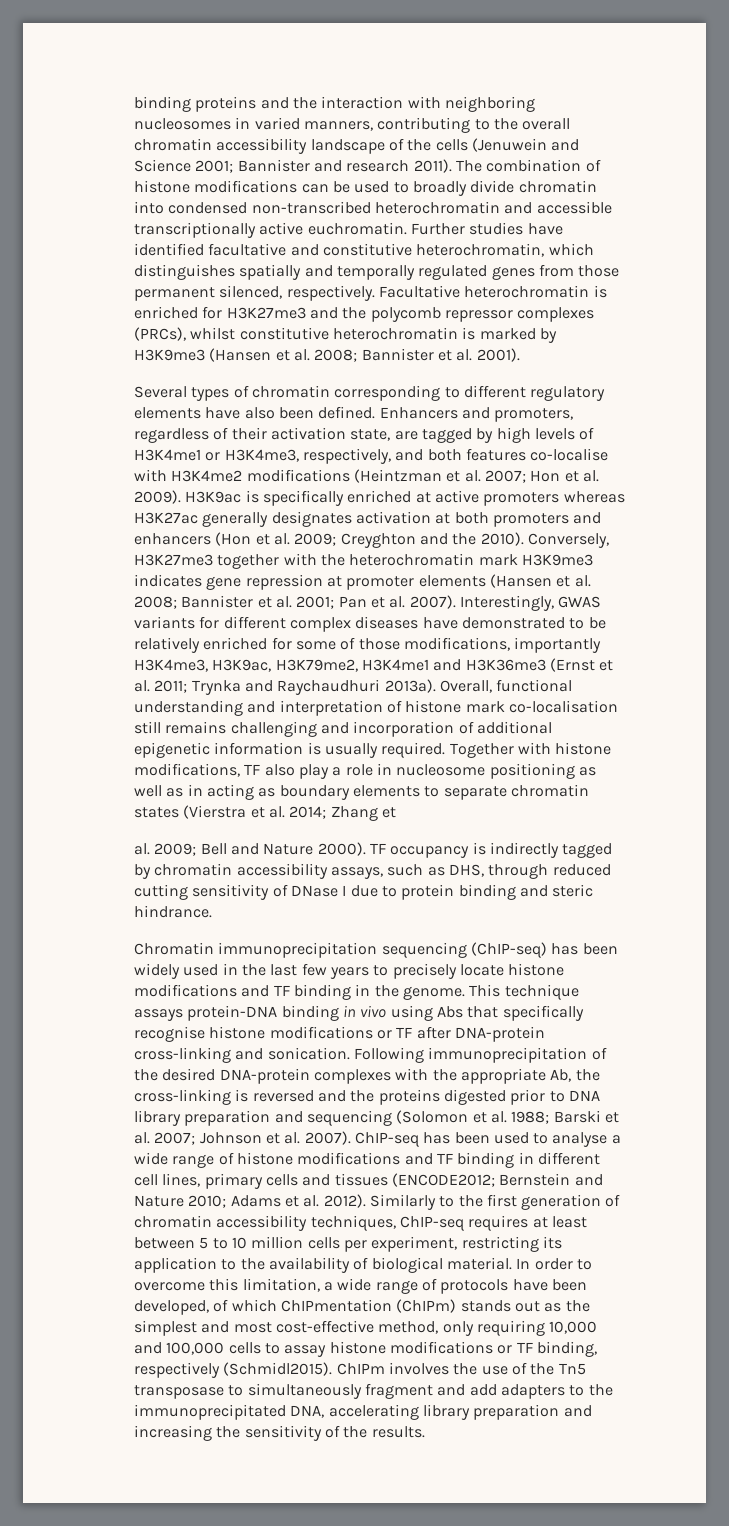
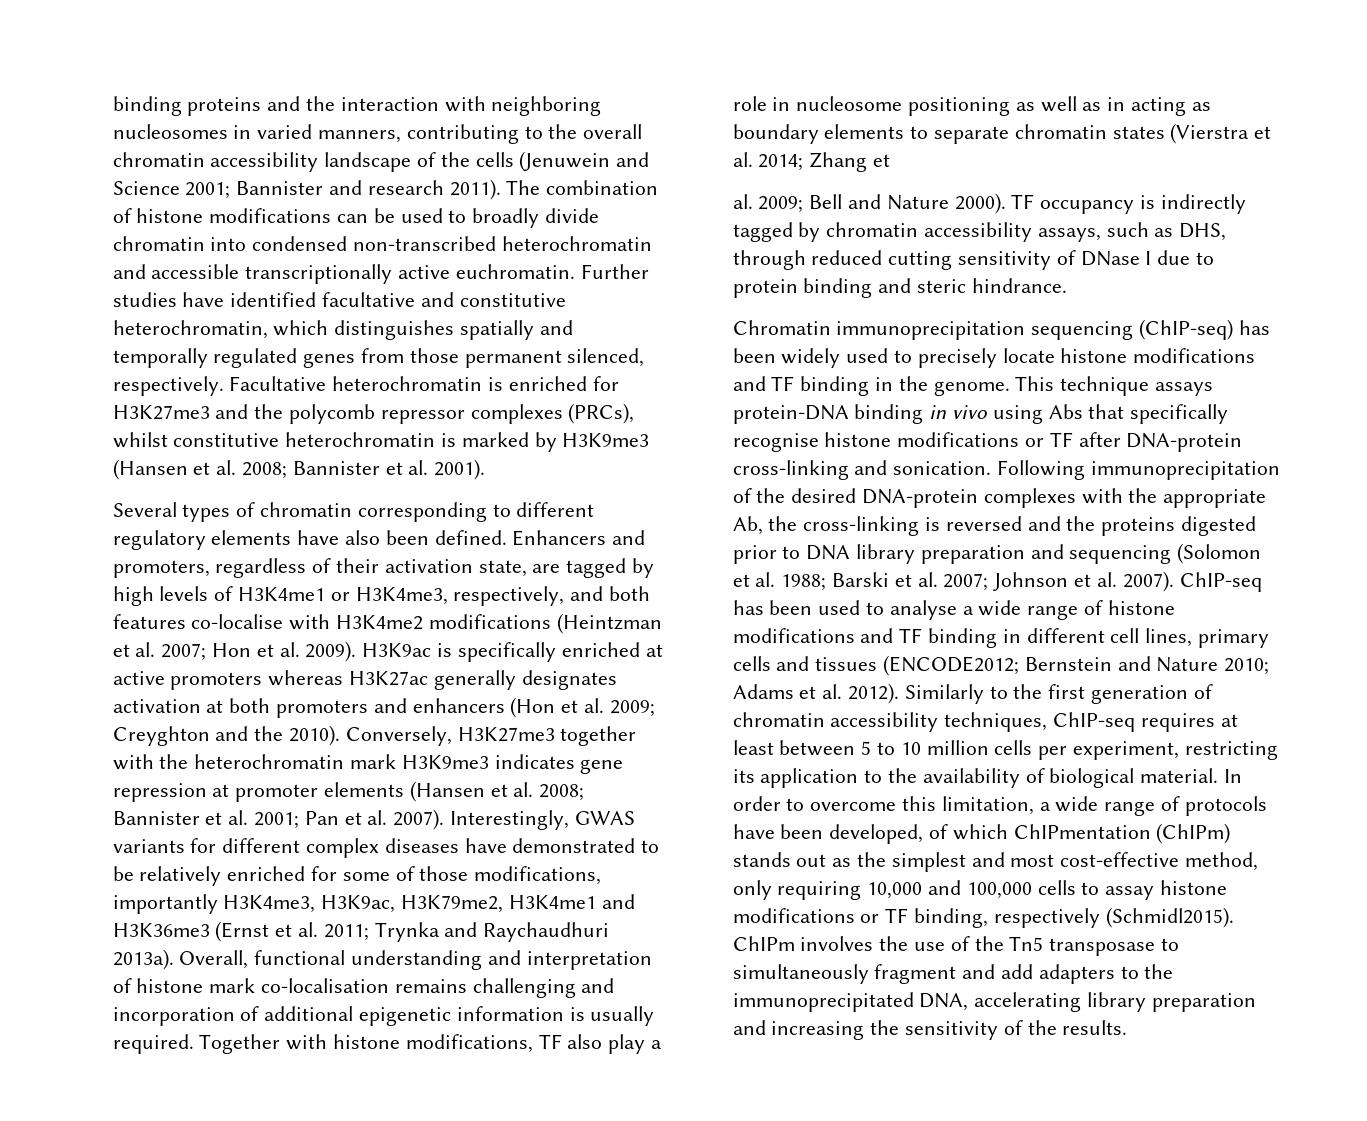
[133,721,161,734] still -> (390, 985) none
[222,963,369,979] in the last few years -> (889, 355) none

